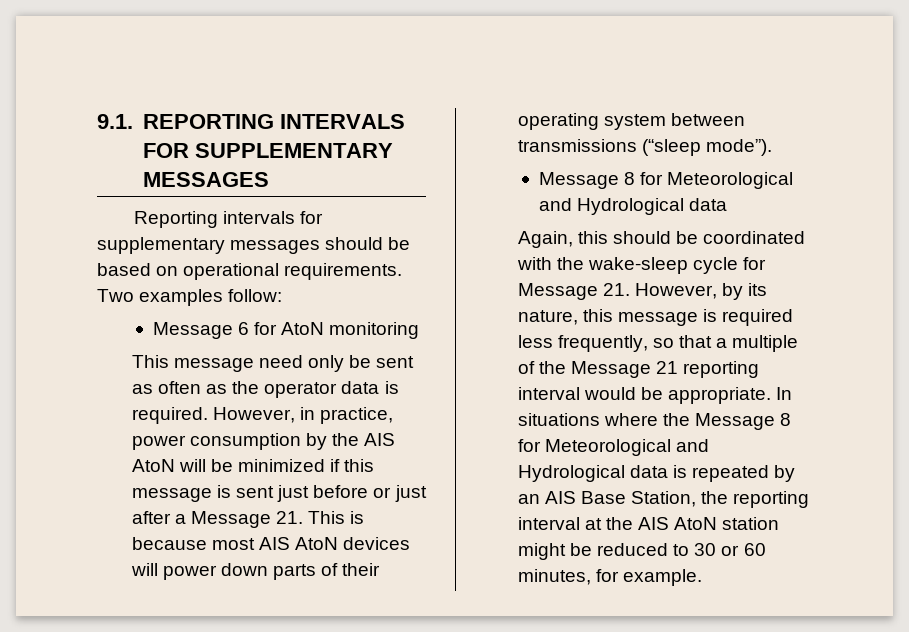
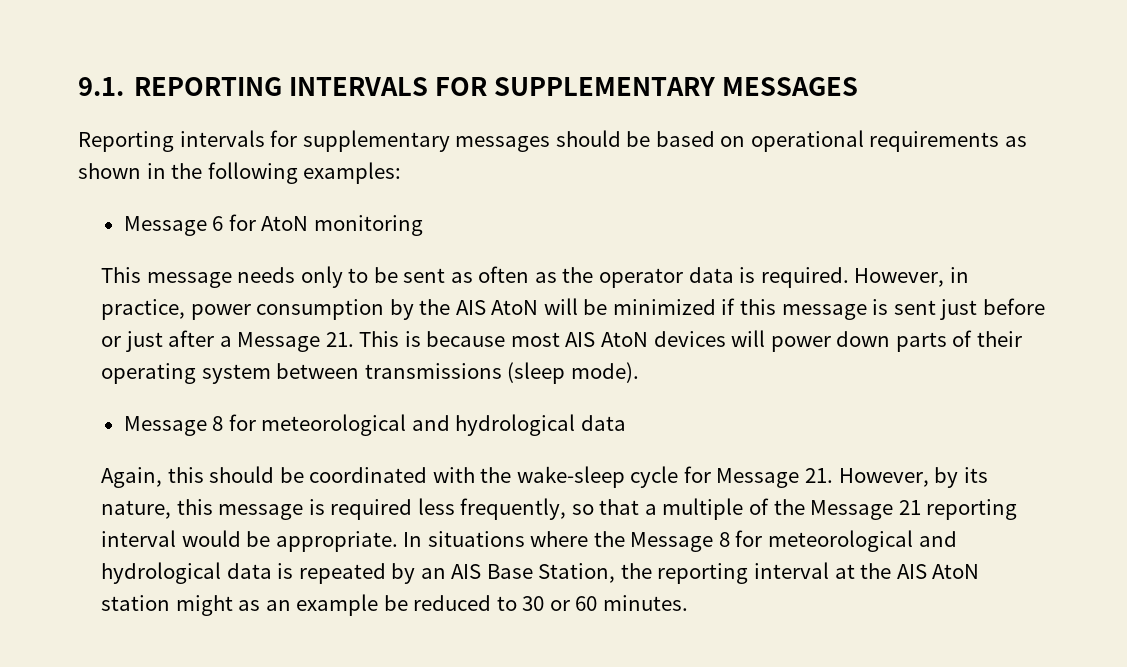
[284,263,403,280] [97,289,283,306] requirements. Two examples follow: -> [869,131,1027,152] [78,162,402,184] requirements as shown in the following examples:
[259,355,345,372] need only -> [237,266,369,288] needs only to
[641,139,773,156] [538,172,794,189] [538,198,684,215] (“sleep mode”). // Message 8 for Meteorological and Hydrological -> [507,362,639,384] [123,414,576,436] (sleep mode). // Message 8 for meteorological and hydrological
[544,439,710,456] [517,465,625,482] Meteorological and Hydrological -> [767,530,957,552] [101,562,222,584] meteorological and hydrological
(566, 551) none -> [238,594,379,616] as an example
[517,569,703,586] minutes, for example. -> [602,595,688,611] minutes.

